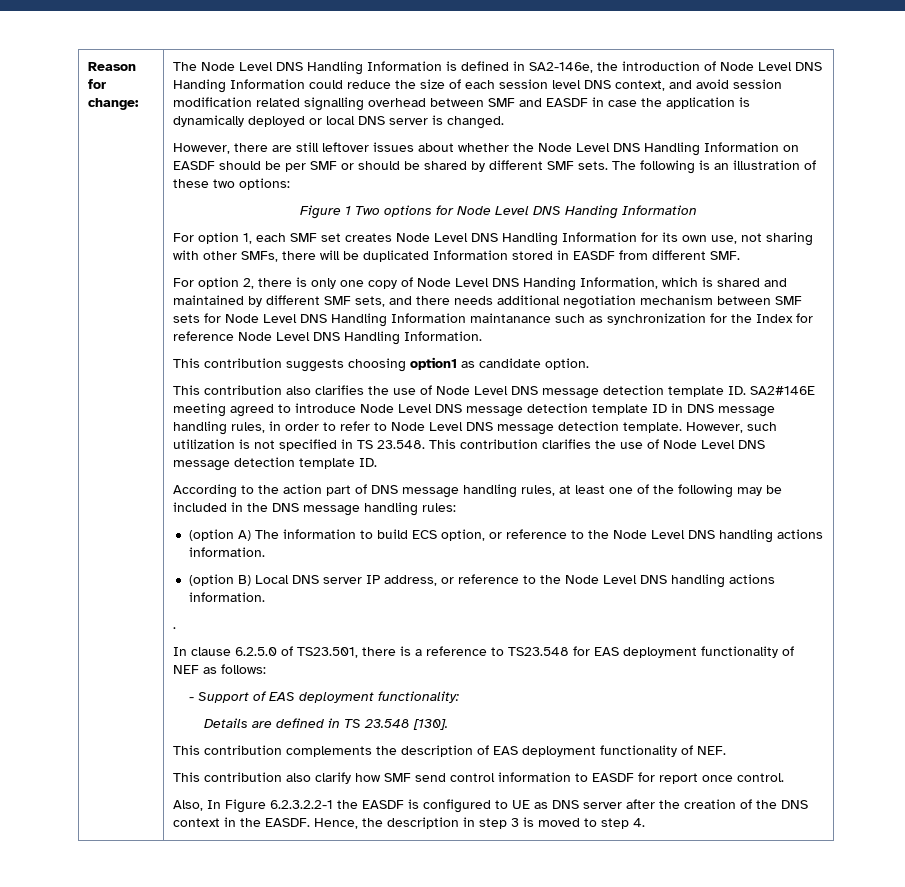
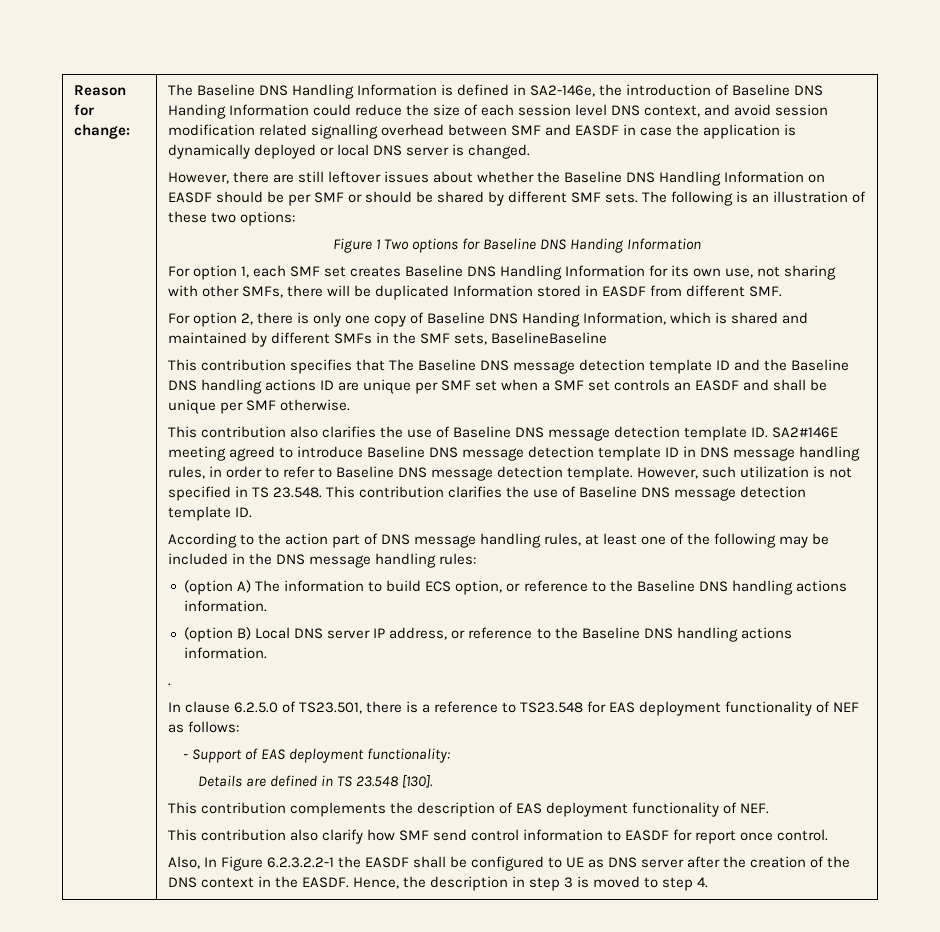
[201,62,274,71] Node Level -> [196,84,255,96] Baseline
[720,62,793,71] Node Level -> [732,84,791,96] Baseline
[538,143,611,152] Node Level -> [564,171,623,183] Baseline
[457,206,529,215] Node Level -> [483,238,537,250] Baseline
[396,233,469,242] Node Level -> [404,265,463,277] Baseline
[417,278,490,287] Node Level -> [427,312,486,324] Baseline
[324,295,803,309] [173,313,814,327] [173,331,483,345] [173,357,590,372] SMF sets, and there needs additional negotiation mechanism between SMF sets for Node Level DNS Handling Information maintanance such as synchronization for the Index for reference Node Level DNS Handling Information. // This contribution suggests choosing option1 as candidate option. -> [333,332,607,345] [167,359,850,374] [167,379,828,394] [167,399,350,414] SMFs in the SMF sets, BaselineBaseline // This contribution specifies that The Baseline DNS message detection template ID and the Baseline DNS handling actions ID are unique per SMF set when a SMF set controls an EASDF and shall be unique per SMF otherwise.
[436,386,509,395] Node Level -> [452,426,511,438] Baseline
[360,404,433,413] Node Level -> [366,446,425,458] Baseline
[391,422,464,431] Node Level -> [335,466,394,478] Baseline
[663,440,736,449] Node Level -> [579,486,638,498] Baseline
[612,530,685,539] Node Level -> [636,580,695,592] Baseline
[564,575,637,584] Node Level -> [581,627,640,639] Baseline
[408,799,420,809] is -> [412,856,467,868] shall be

